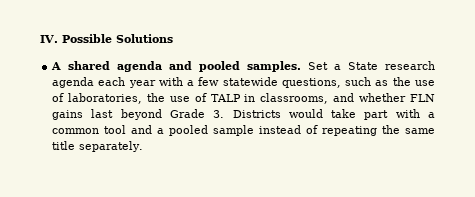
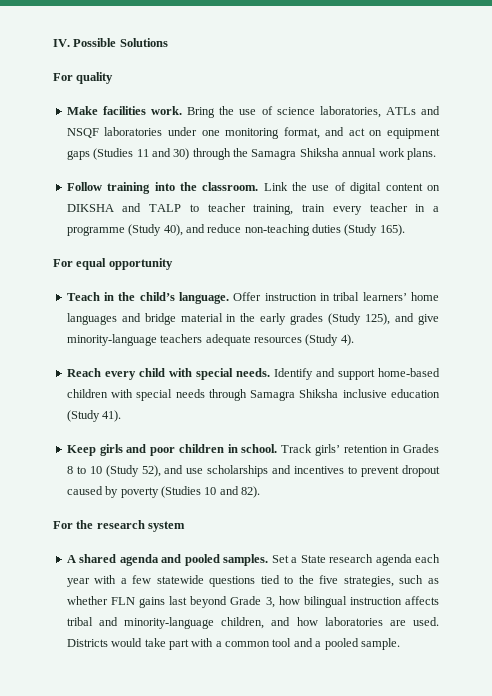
(173, 38) none -> [53,72,114,84] [66,106,440,118] [66,127,440,139] [66,148,436,160] [66,182,440,194] [66,203,440,215] [66,224,405,236] [53,258,173,270] [66,292,439,304] [66,313,440,325] [66,334,354,346] [66,368,440,380] [66,389,440,401] [66,410,122,422] [66,444,439,456] [66,465,440,477] [66,486,260,498] [53,520,186,532] // For quality // Make facilities work. Bring the use of science laboratories, ATLs and NSQF laboratories under one monitoring format, and act on equipment gaps (Studies 11 and 30) through the Samagra Shiksha annual work plans. // Follow training into the classroom. Link the use of digital content on DIKSHA and TALP to teacher training, train every teacher in a programme (Study 40), and reduce non-teaching duties (Study 165). // For equal opportunity // Teach in the child’s language. Offer instruction in tribal learners’ home languages and bridge material in the early grades (Study 125), and give minority-language teachers adequate resources (Study 4). // Reach every child with special needs. Identify and support home-based children with special needs through Samagra Shiksha inclusive education (Study 41). // Keep girls and poor children in school. Track girls’ retention in Grades 8 to 10 (Study 52), and use scholarships and incentives to prevent dropout caused by poverty (Studies 10 and 82). // For the research system
[281,77,435,88] [52,93,355,104] questions, such as the use of laboratories, the use of TALP in classrooms, and -> [209,575,439,587] questions tied to the five strategies, such as
[213,110,225,118] 3. -> [265,596,439,608] [66,617,439,629] 3, how bilingual instruction affects tribal and minority-language children, and how laboratories are used.
[213,125,436,136] [52,141,144,152] sample instead of repeating the same title separately. -> [360,638,400,650] sample.

